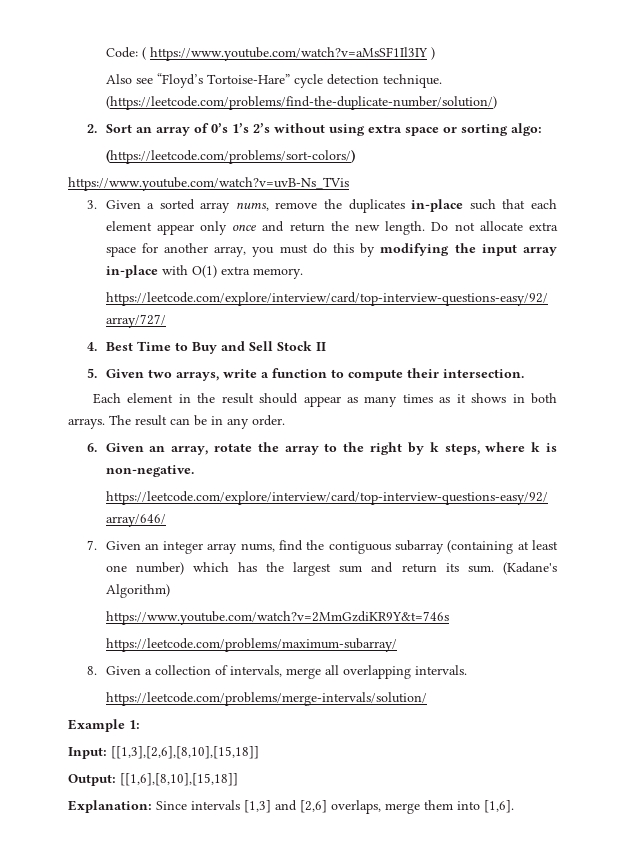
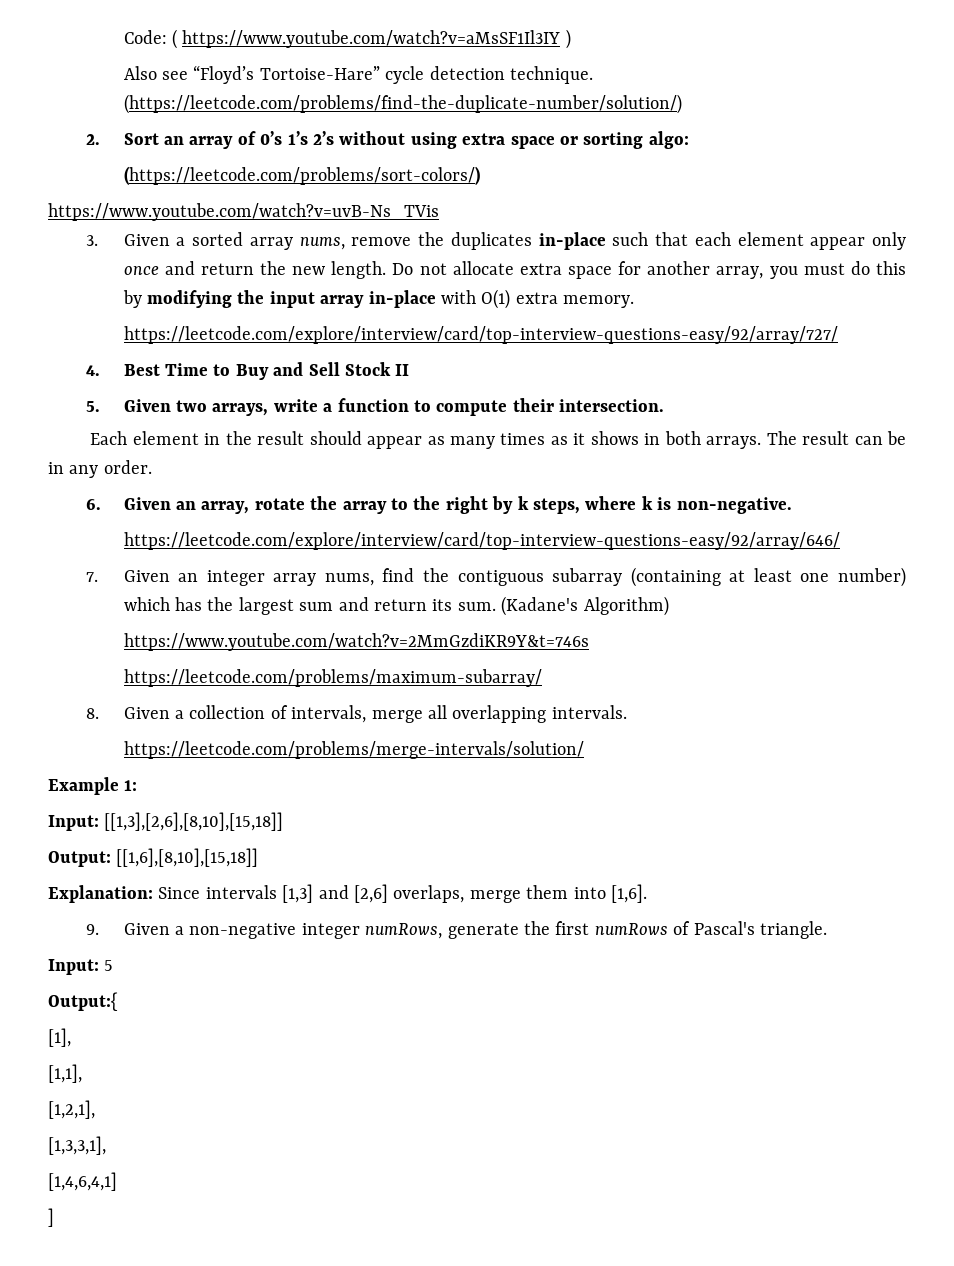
(514, 806) none -> [85,921,827,939] [48,959,114,975] [48,992,118,1011] [48,1028,71,1047] [48,1064,82,1083] [48,1100,95,1119] [48,1136,106,1155] [48,1172,117,1191] [48,1208,54,1227] // 9. Given a non-negative integer numRows, generate the first numRows of Pascal's triangle. // Input: 5 // Output:{ // [1], // [1,1], // [1,2,1], // [1,3,3,1], // [1,4,6,4,1] // ]

